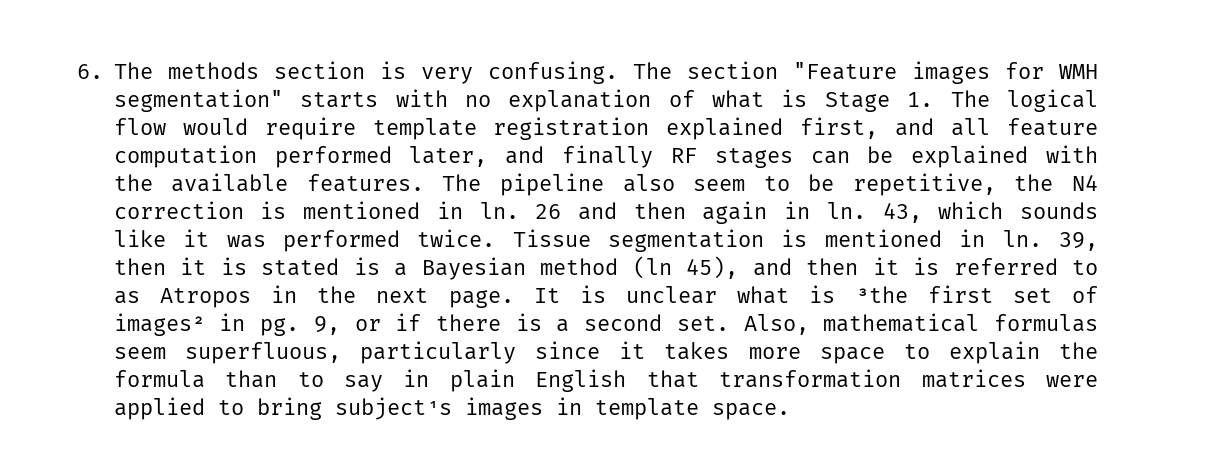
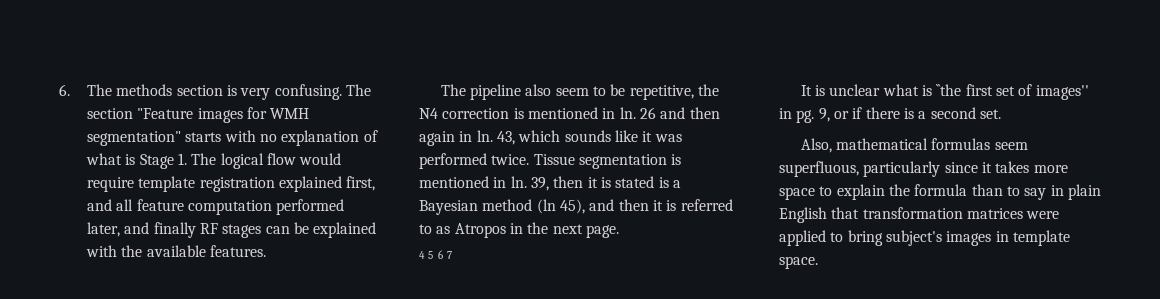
(424, 183) none -> (266, 251) //
(514, 299) none -> [419,250,452,259] // 4 5 6 7 //
[855,286,908,303] ³the -> [936,84,962,96] ``the
[113,313,205,336] images² -> [1035,85,1089,100] images''
(729, 323) none -> (1001, 114) //
[334,397,452,420] subject¹s -> [885,230,942,246] subject's

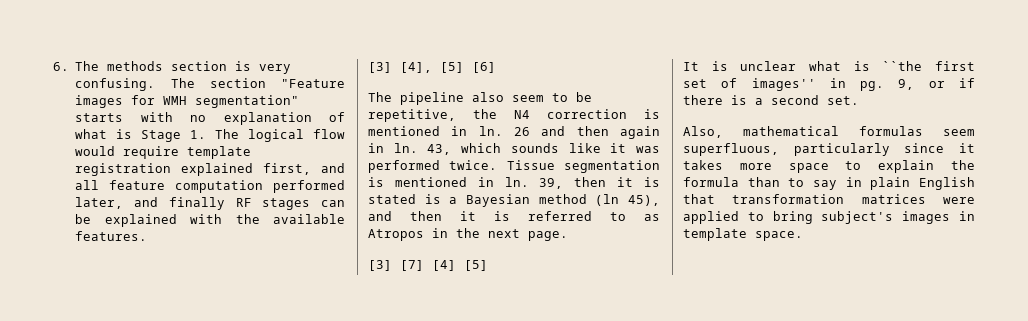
(266, 251) none -> [368,62,496,73] // [3] [4], [5] [6]
[419,250,452,259] 4 5 6 7 -> [368,260,488,271] [3] [7] [4] [5]

